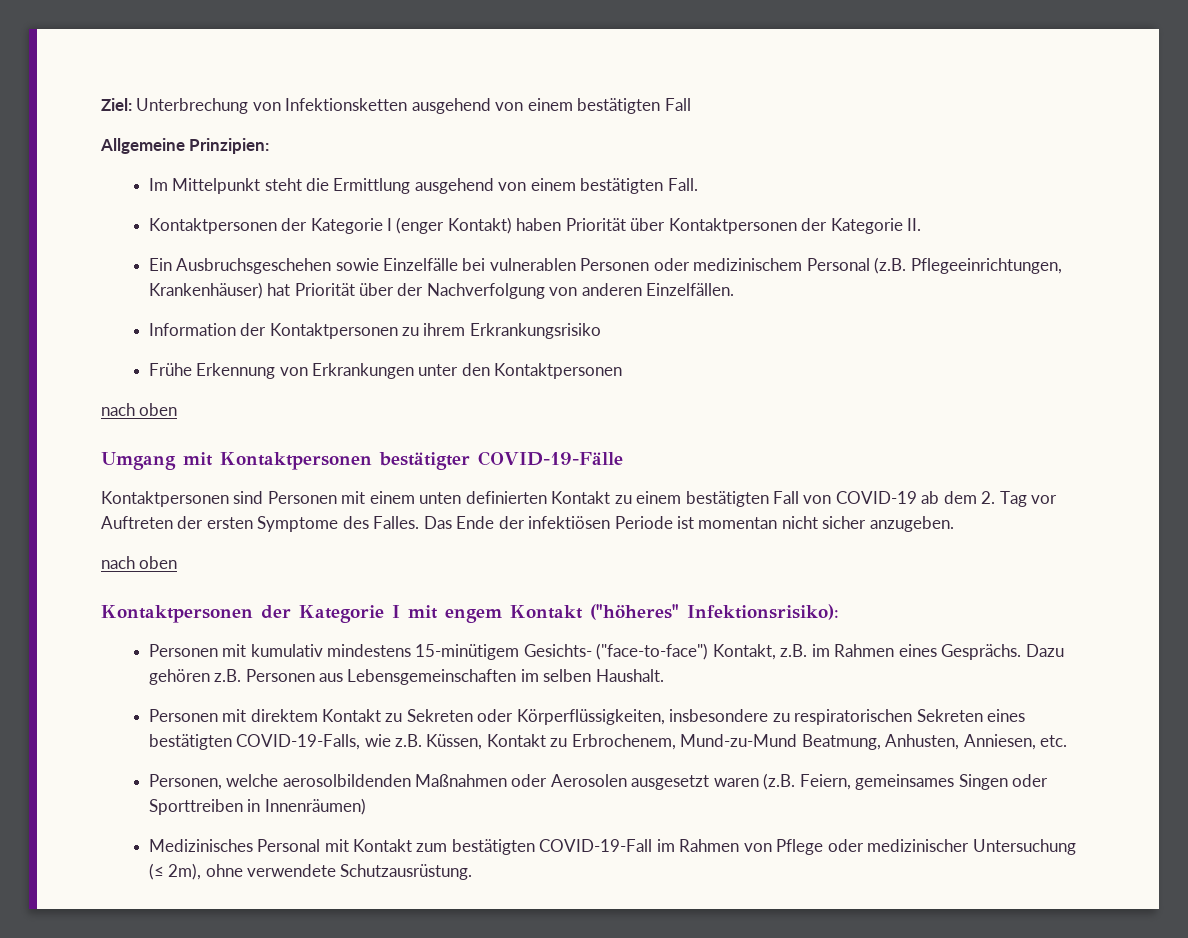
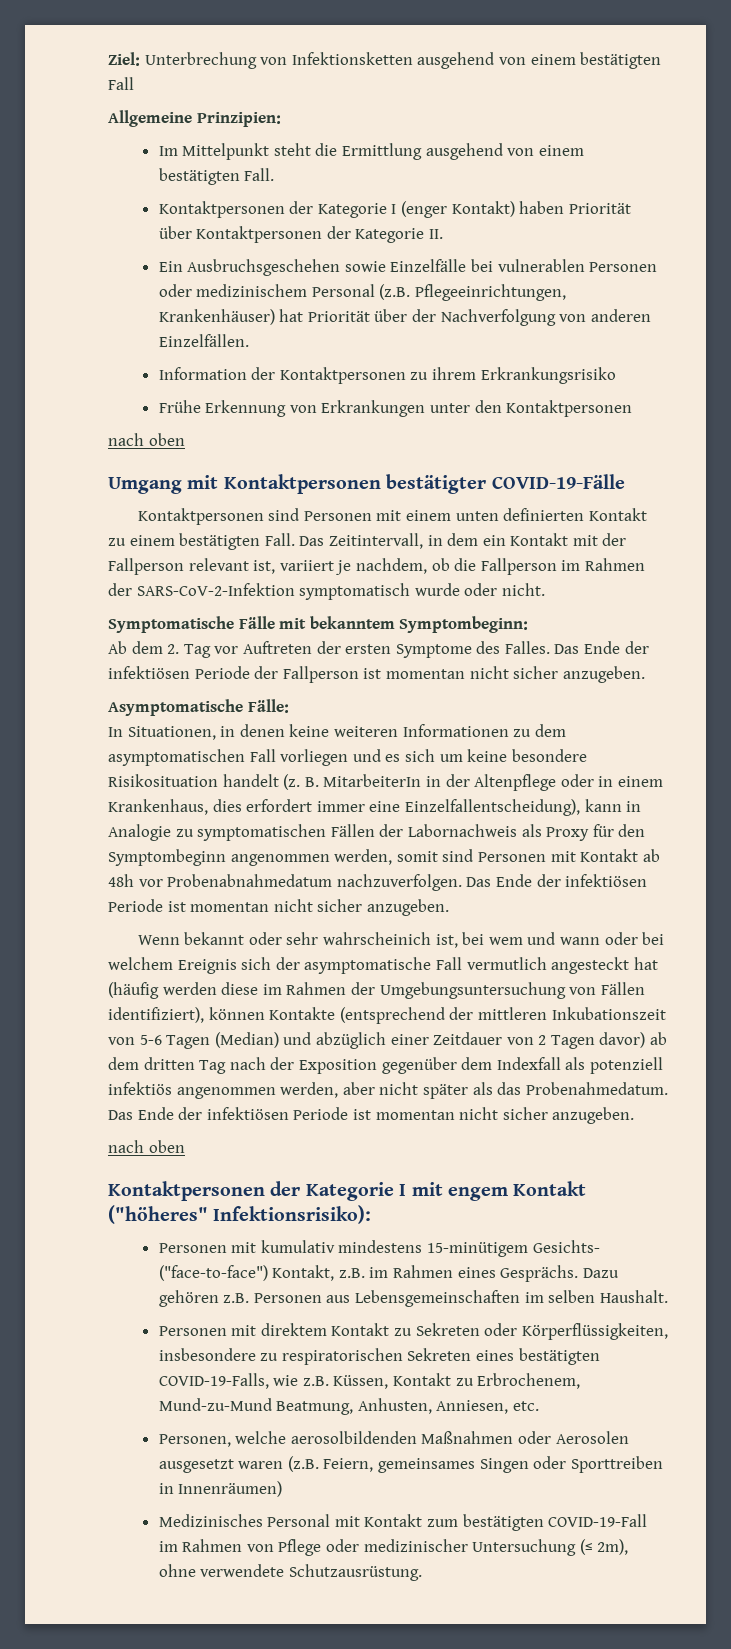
[773,491,940,504] Fall von COVID-19 ab -> [264,533,627,549] [108,558,645,575] [108,583,545,600] [108,616,529,633] [108,641,127,654] Fall. Das Zeitintervall, in dem ein Kontakt mit der Fallperson relevant ist, variiert je nachdem, ob die Fallperson im Rahmen der SARS-CoV-2-Infektion symptomatisch wurde oder nicht. // Symptomatische Fälle mit bekanntem Symptombeginn: // Ab
(673, 522) none -> [254,666,645,683] [108,699,289,716] [108,724,566,740] [108,749,587,766] [108,774,663,791] [108,799,642,816] [108,824,646,841] [108,849,660,866] [108,874,648,891] [108,899,449,916] [137,932,665,948] [108,957,658,974] [108,982,645,999] [108,1007,666,1024] [108,1032,668,1049] [108,1057,663,1074] [108,1082,668,1099] [108,1107,349,1120] der Fallperson ist momentan nicht sicher anzugeben. // Asymptomatische Fälle: // In Situationen, in denen keine weiteren Informationen zu dem asymptomatischen Fall vorliegen und es sich um keine besondere Risikosituation handelt (z. B. MitarbeiterIn in der Altenpflege oder in einem Krankenhaus, dies erfordert immer eine Einzelfallentscheidung), kann in Analogie zu symptomatischen Fällen der Labornachweis als Proxy für den Symptombeginn angenommen werden, somit sind Personen mit Kontakt ab 48h vor Probenabnahmedatum nachzuverfolgen. Das Ende der infektiösen Periode ist momentan nicht sicher anzugeben. // Wenn bekannt oder sehr wahrscheinich ist, bei wem und wann oder bei welchem Ereignis sich der asymptomatische Fall vermutlich angesteckt hat (häufig werden diese im Rahmen der Umgebungsuntersuchung von Fällen identifiziert), können Kontakte (entsprechend der mittleren Inkubationszeit von 5-6 Tagen (Median) und abzüglich einer Zeitdauer von 2 Tagen davor) ab dem dritten Tag nach der Exposition gegenüber dem Indexfall als potenziell infektiös angenommen werden, aber nicht später als das Probenahmedatum. Das Ende der infektiösen Periode

